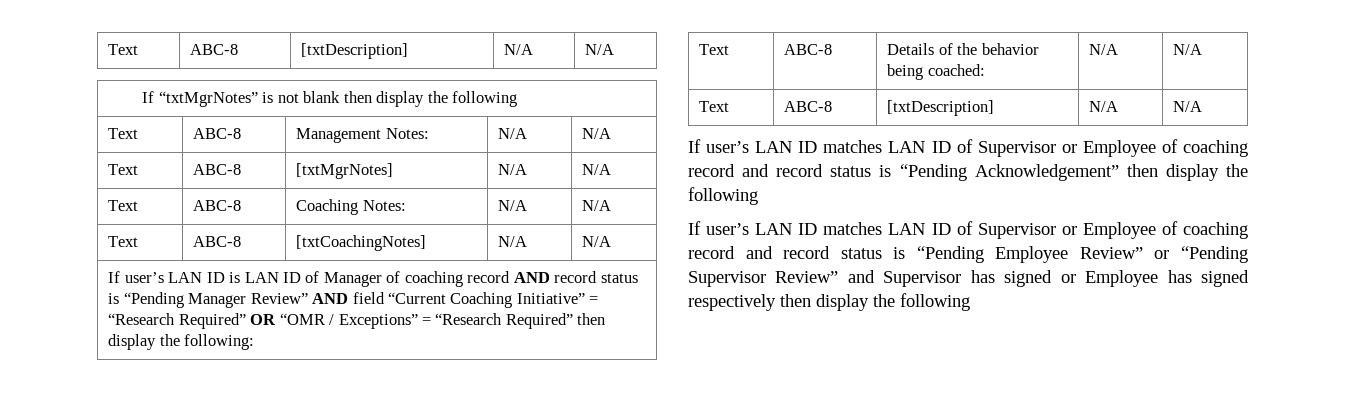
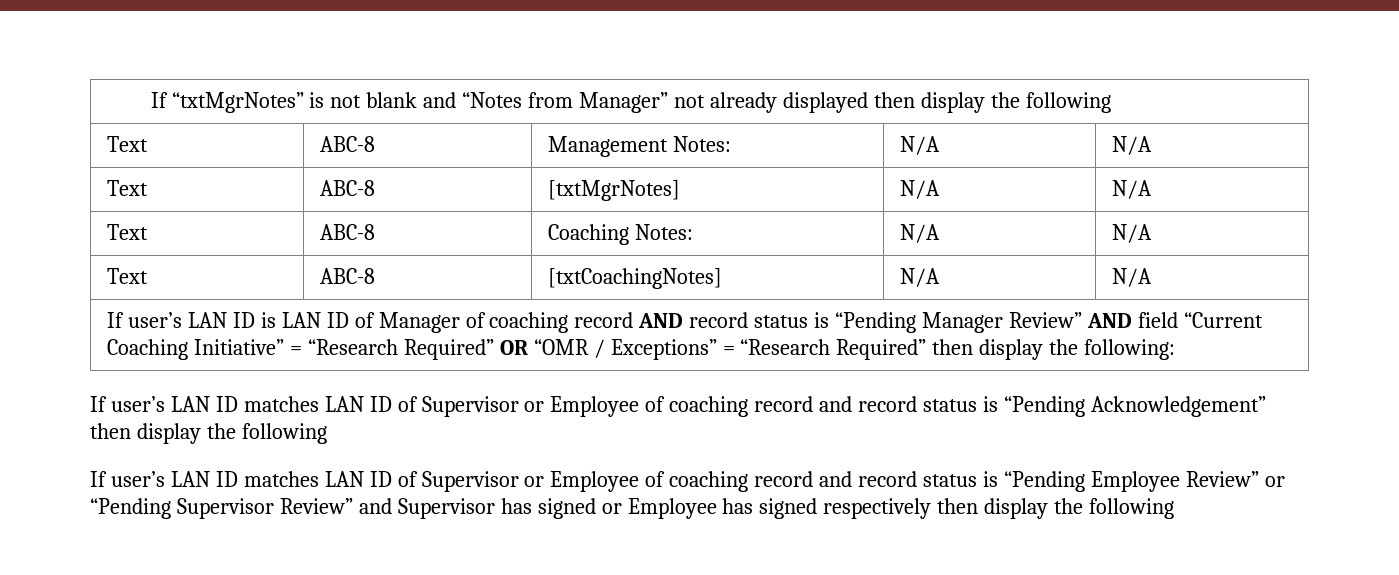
[108,44,139,55] [190,44,239,55] [301,43,409,59] [504,44,534,55] [585,44,615,55] Text | ABC-8 | [txtDescription] | N/A | N/A // -> (150, 100) none
(341, 97) none -> [423,92,868,113] and “Notes from Manager” not already displayed
[699,44,730,55] [784,44,833,55] [887,43,1039,55] [887,64,985,80] [1089,44,1119,55] [1173,44,1203,55] [699,101,730,112] [784,101,833,112] [887,100,995,116] [1089,101,1119,112] [1173,101,1203,112] // Text | ABC-8 | Details of the behavior being coached: | N/A | N/A // Text | ABC-8 | [txtDescription] | N/A | N/A -> (1176, 349) none

